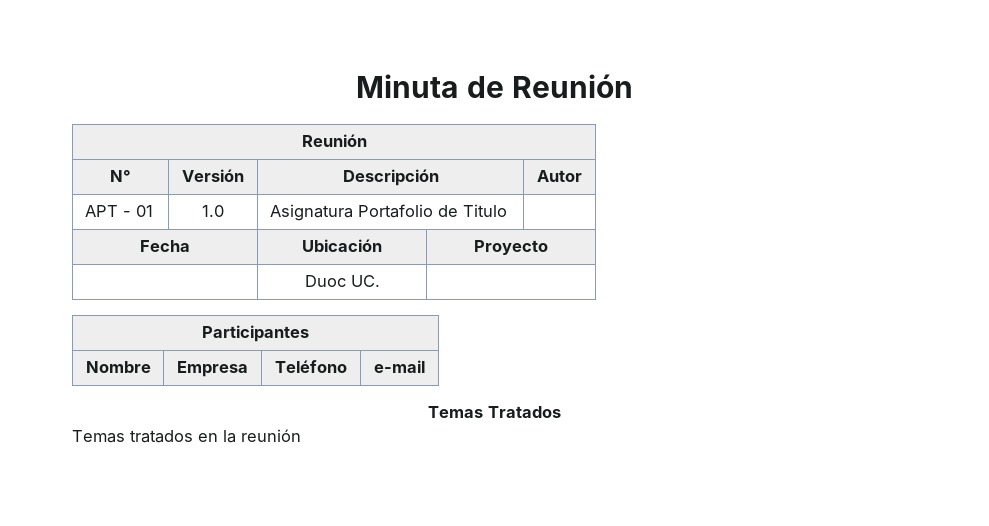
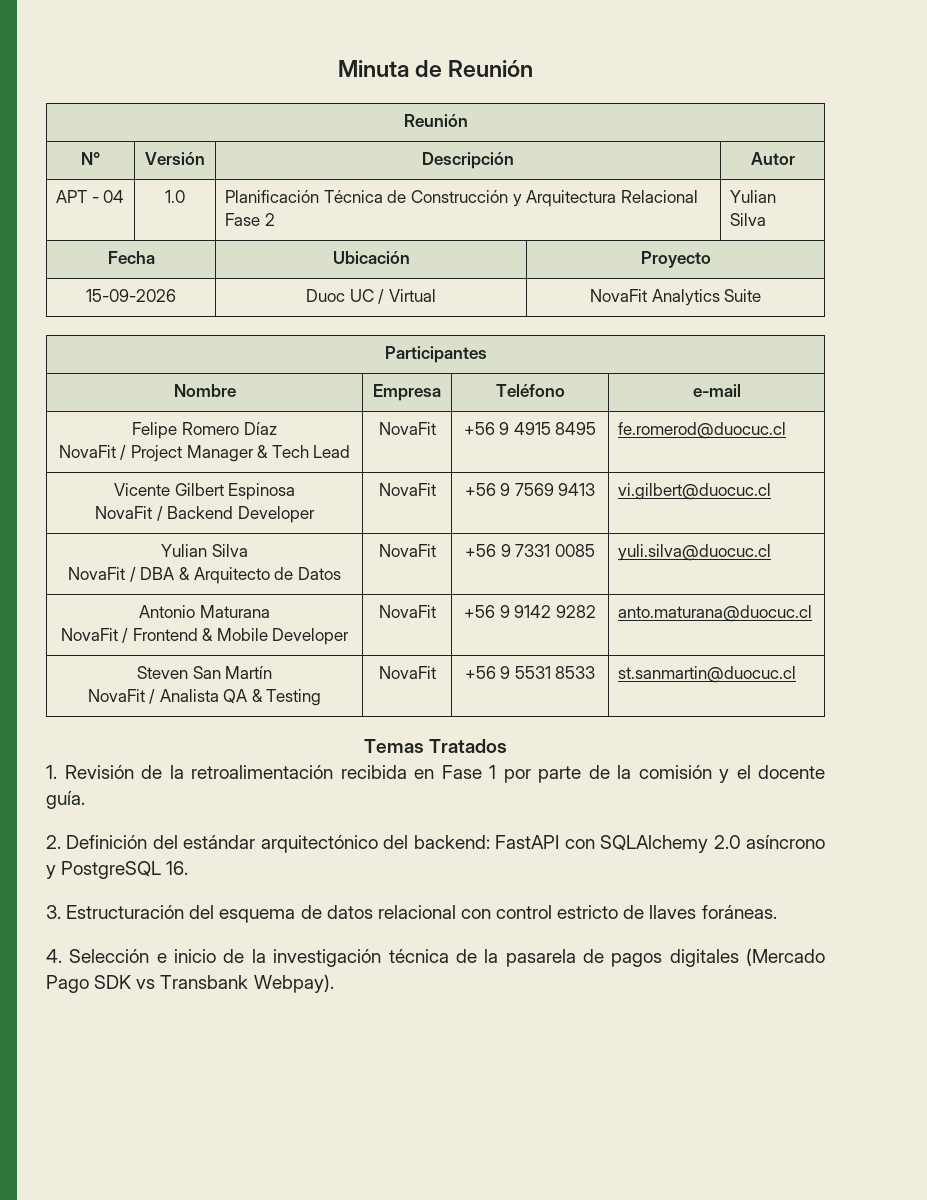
[135,205,153,217] 01 -> [103,190,125,203] 04
[269,204,507,221] Asignatura Portafolio de Titulo | -> [225,190,698,207] [225,213,275,226] [730,190,777,203] [730,213,767,226] Planificación Técnica de Construcción y Arquitectura Relacional Fase 2 | Yulian Silva
(548, 247) none -> [86,289,176,302] 15-09-2026
[350,275,380,287] UC. | -> [349,289,436,304] [589,289,762,306] UC / Virtual | NovaFit Analytics Suite
[428,406,561,418] [72,429,301,443] // Temas Tratados // Temas tratados en la reunión -> [132,422,277,439] [58,445,351,462] [378,422,436,435] [463,422,597,435] [618,422,787,439] [113,483,296,500] [95,506,315,523] [378,483,436,496] [464,483,596,496] [618,483,772,500] [161,544,248,557] [68,567,341,584] [378,544,436,557] [465,544,595,557] [618,544,772,561] [139,605,270,618] [60,628,350,645] [378,605,436,618] [464,605,596,618] [618,605,813,622] [136,666,273,679] [87,689,322,706] [378,666,436,679] [464,666,596,679] [618,666,797,683] [363,739,508,753] [46,765,825,783] [46,791,85,809] [46,835,826,853] [46,861,189,879] [46,905,777,923] [46,948,826,967] [46,974,334,993] // Felipe Romero Díaz // NovaFit / Project Manager & Tech Lead | NovaFit | +56 9 4915 8495 | fe.romerod@duocuc.cl // Vicente Gilbert Espinosa // NovaFit / Backend Developer | NovaFit | +56 9 7569 9413 | vi.gilbert@duocuc.cl // Yulian Silva // NovaFit / DBA & Arquitecto de Datos | NovaFit | +56 9 7331 0085 | yuli.silva@duocuc.cl // Antonio Maturana // NovaFit / Frontend & Mobile Developer | NovaFit | +56 9 9142 9282 | anto.maturana@duocuc.cl // Steven San Martín // NovaFit / Analista QA & Testing | NovaFit | +56 9 5531 8533 | st.sanmartin@duocuc.cl // Temas Tratados // 1. Revisión de la retroalimentación recibida en Fase 1 por parte de la comisión y el docente guía. // 2. Definición del estándar arquitectónico del backend: FastAPI con SQLAlchemy 2.0 asíncrono y PostgreSQL 16. // 3. Estructuración del esquema de datos relacional con control estricto de llaves foráneas. // 4. Selección e inicio de la investigación técnica de la pasarela de pagos digitales (Mercado Pago SDK vs Transbank Webpay).

